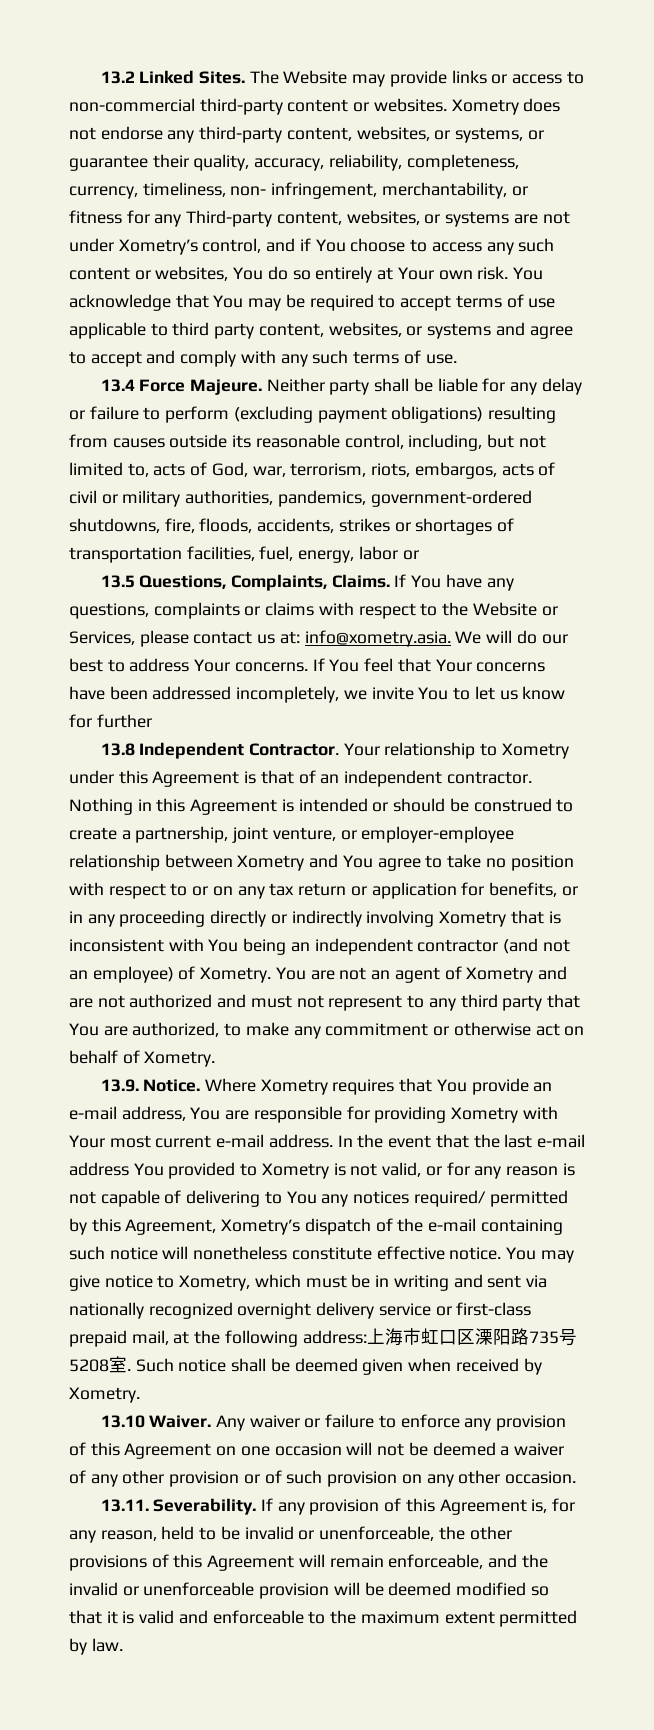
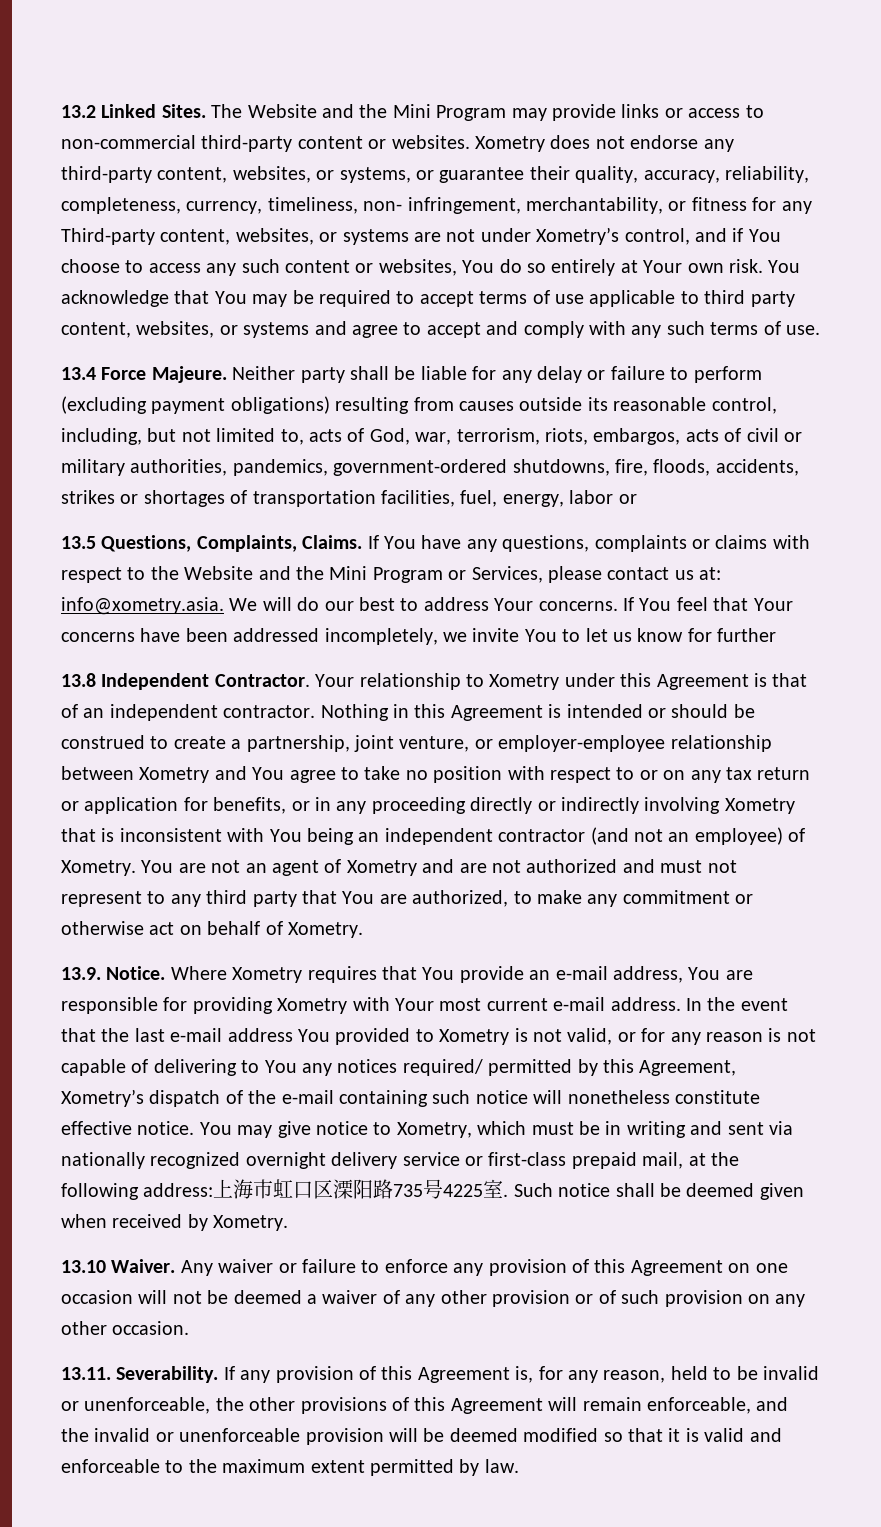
(348, 77) none -> [322,104,507,121] and the Mini Program
(537, 609) none -> [258,566,443,583] and the Mini Program
[69,1359,109,1372] 5208 -> [443,1184,484,1197] 4225

